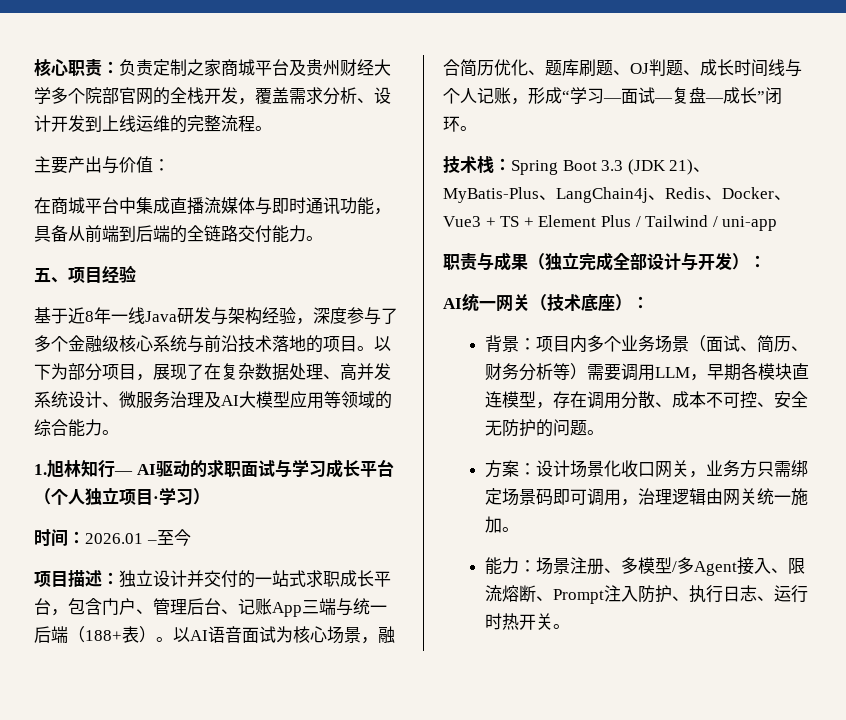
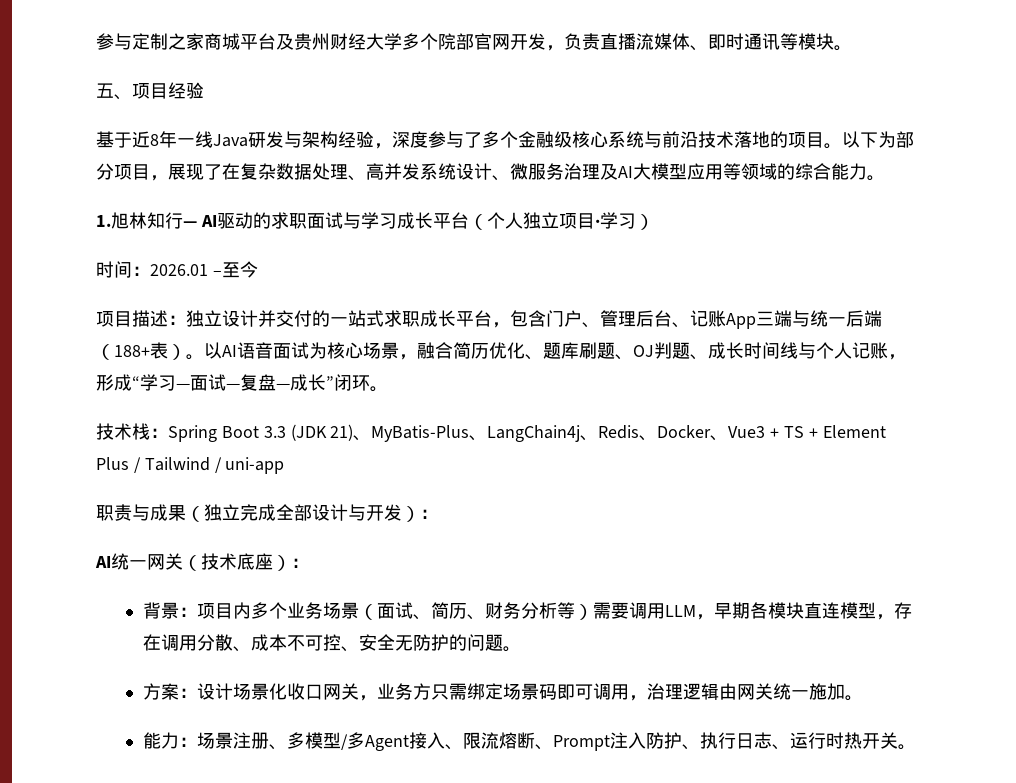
[34,59,153,77] 核心职责：负责 -> [96,33,132,50] 参与
[153,87,391,105] [34,115,272,133] [34,156,170,174] [34,197,170,214] 的全栈开发，覆盖需求分析、设计开发到上线运维的完整流程。 // 主要产出与价值： // 在商城平台中集成 -> [510,33,600,51] 开发，负责
[255,197,272,215] 与 -> [690,45,708,51] 、
[340,197,391,215] [34,225,306,243] 功能，具备从前端到后端的全链路交付能力 -> [780,33,834,50] 等模块

